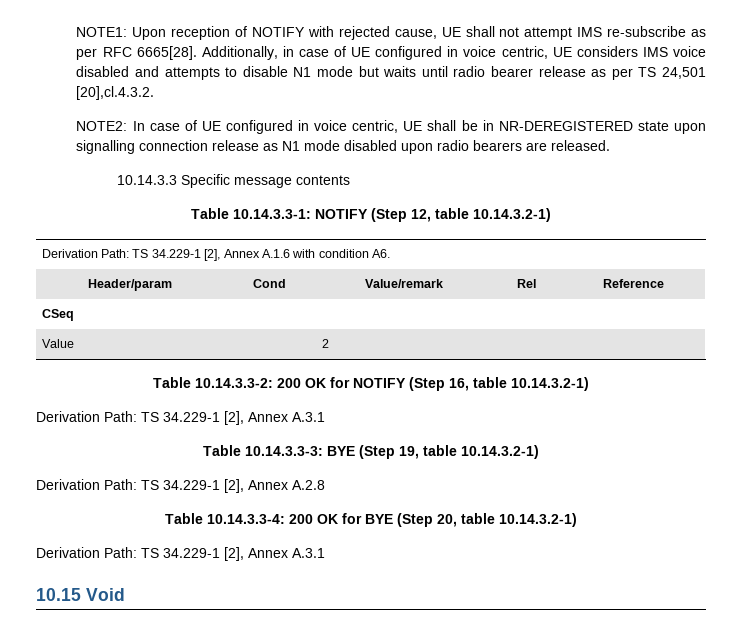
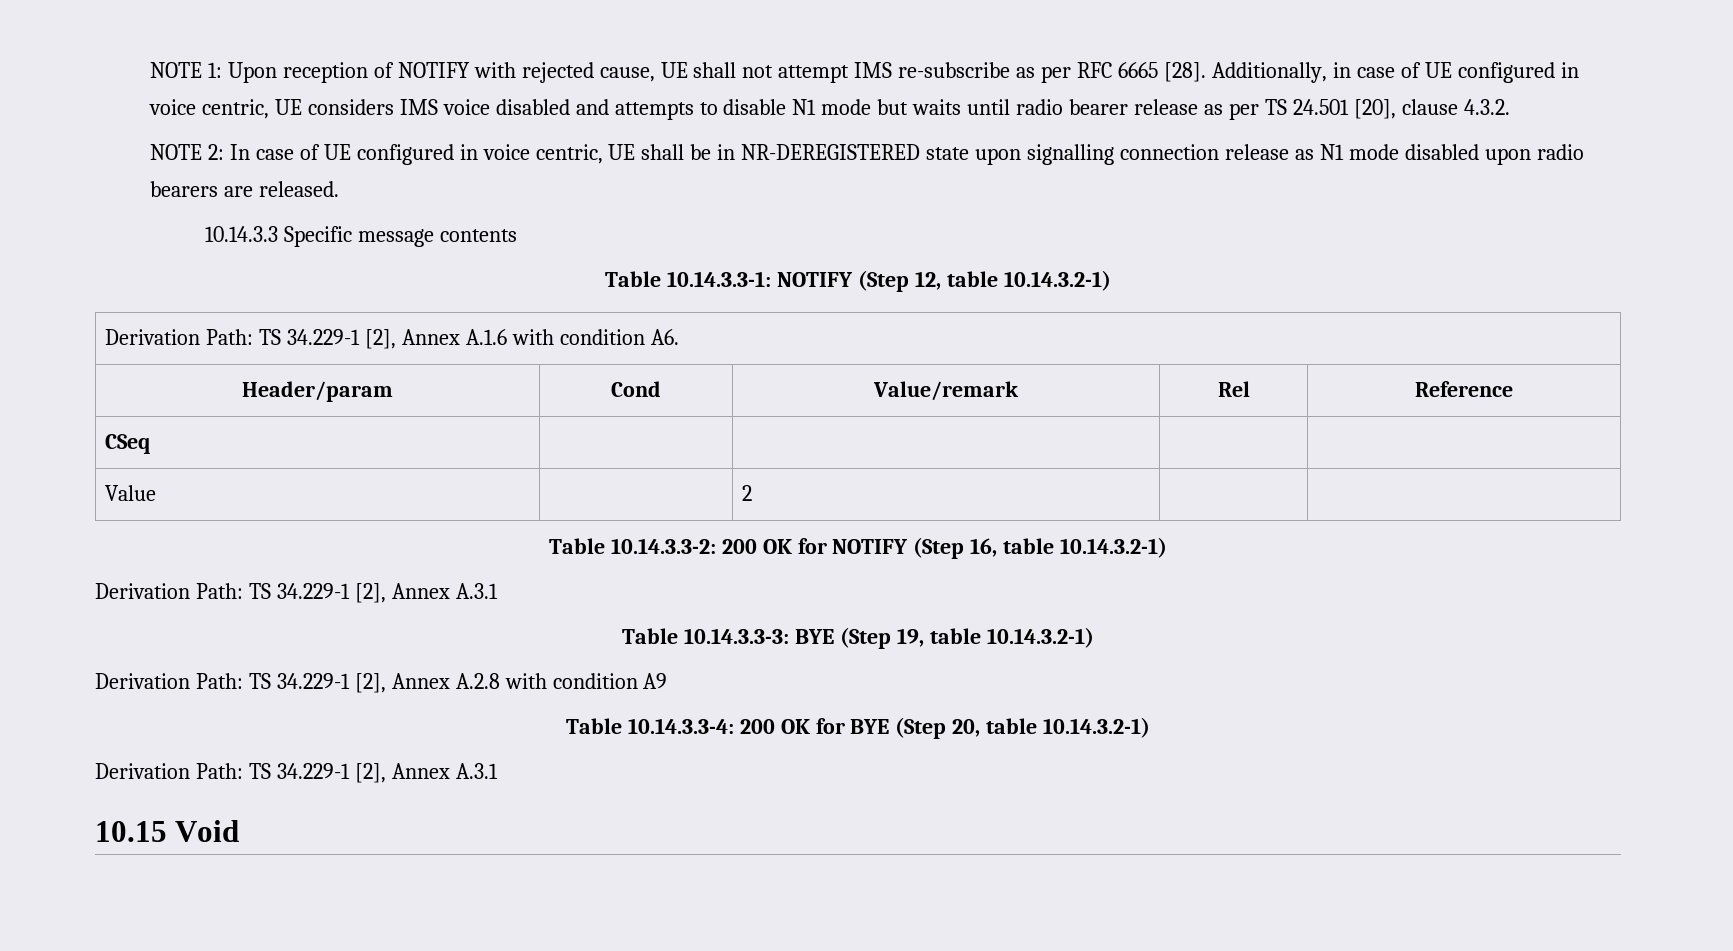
[76,27,128,37] NOTE1: -> [150,62,223,78] NOTE 1:
[136,46,197,60] 6665[28]. -> [1117,62,1206,82] 6665 [28].
[661,67,706,79] [76,86,155,100] [76,121,128,131] 24,501 [20],cl.4.3.2. // NOTE2: -> [1292,99,1510,119] [150,144,225,160] 24.501 [20], clause 4.3.2. // NOTE 2:
(325, 485) none -> [504,673,668,689] with condition A9

